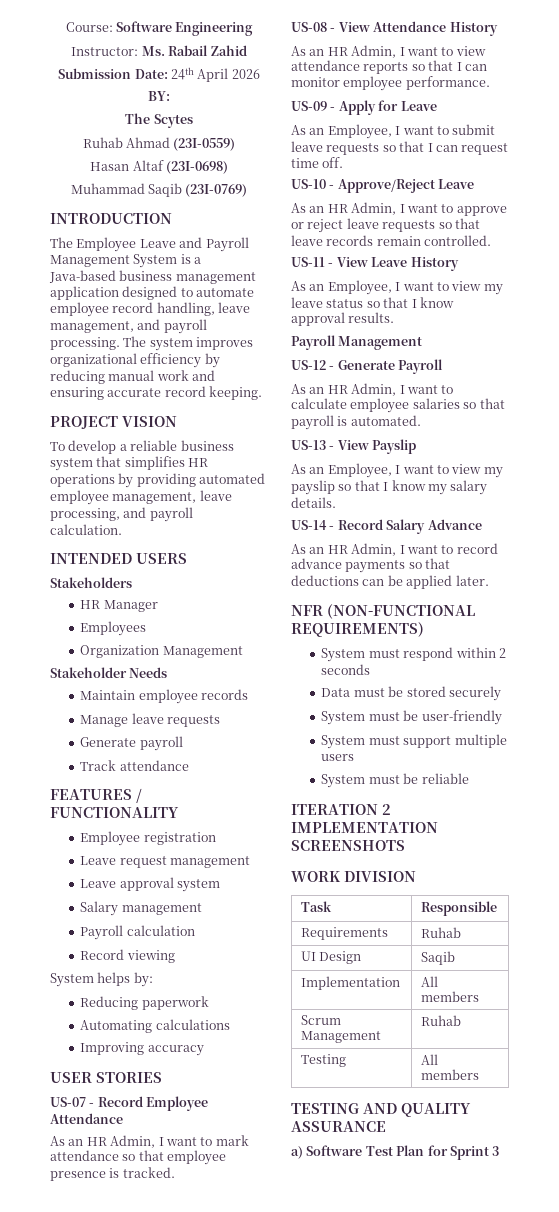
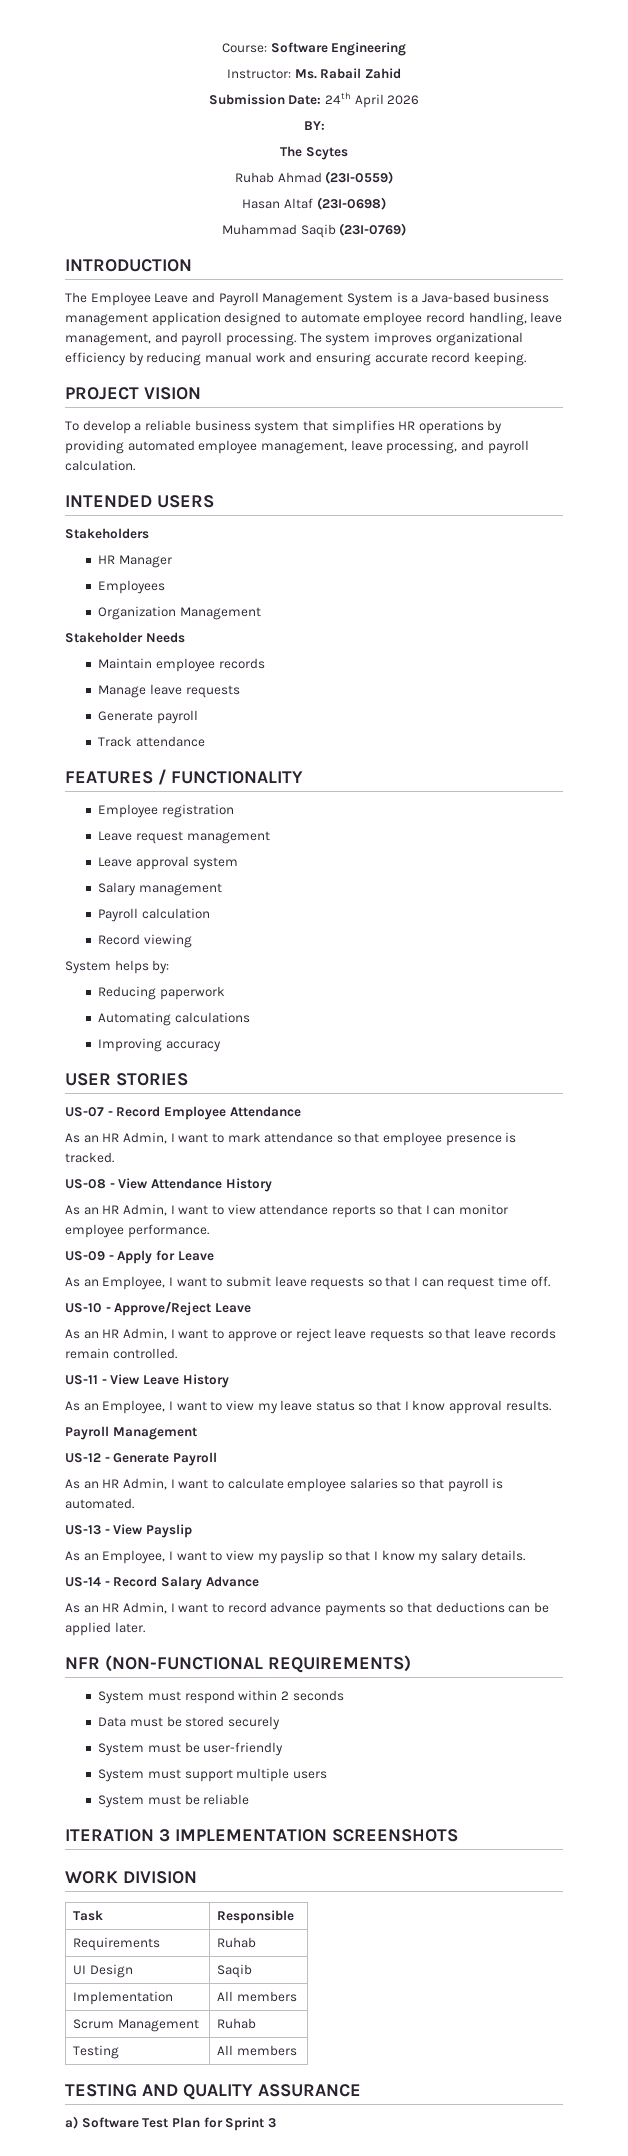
[382,804,391,815] 2 -> [159,1829,170,1842] 3

